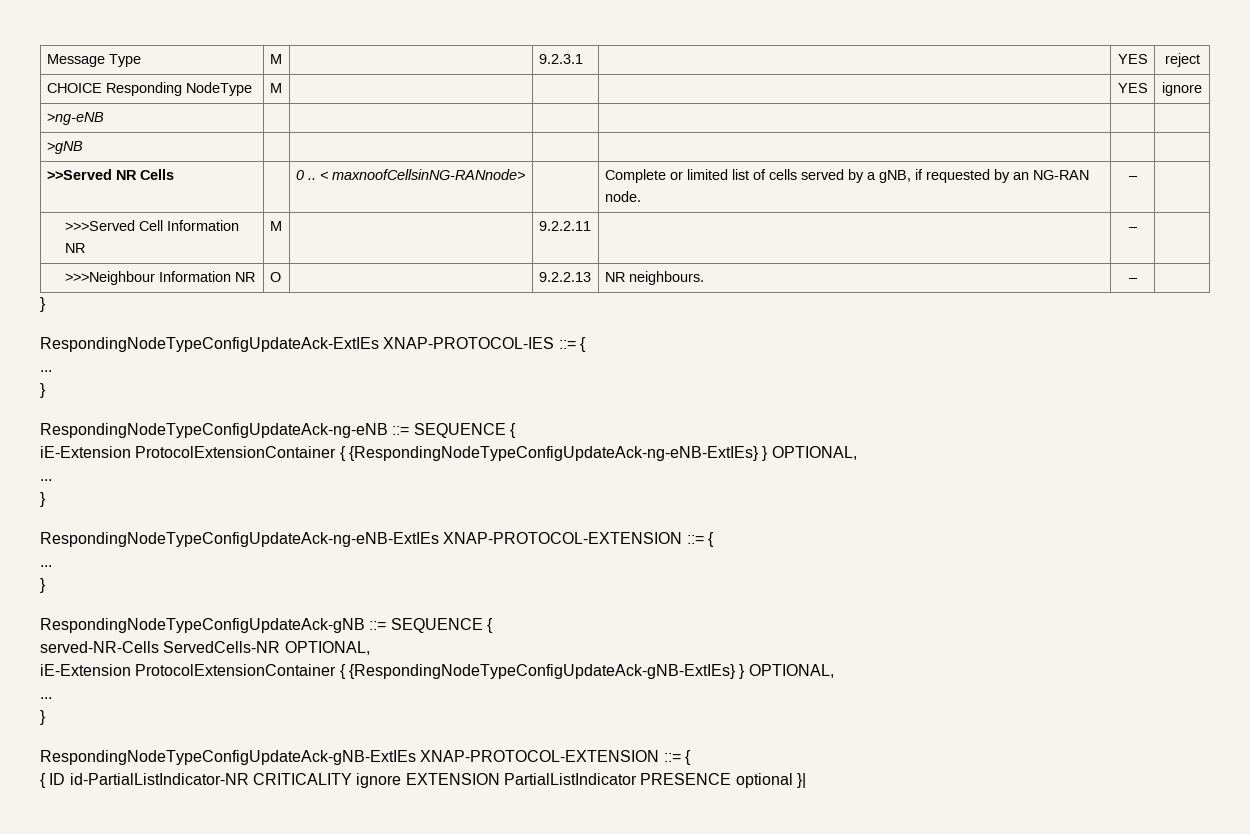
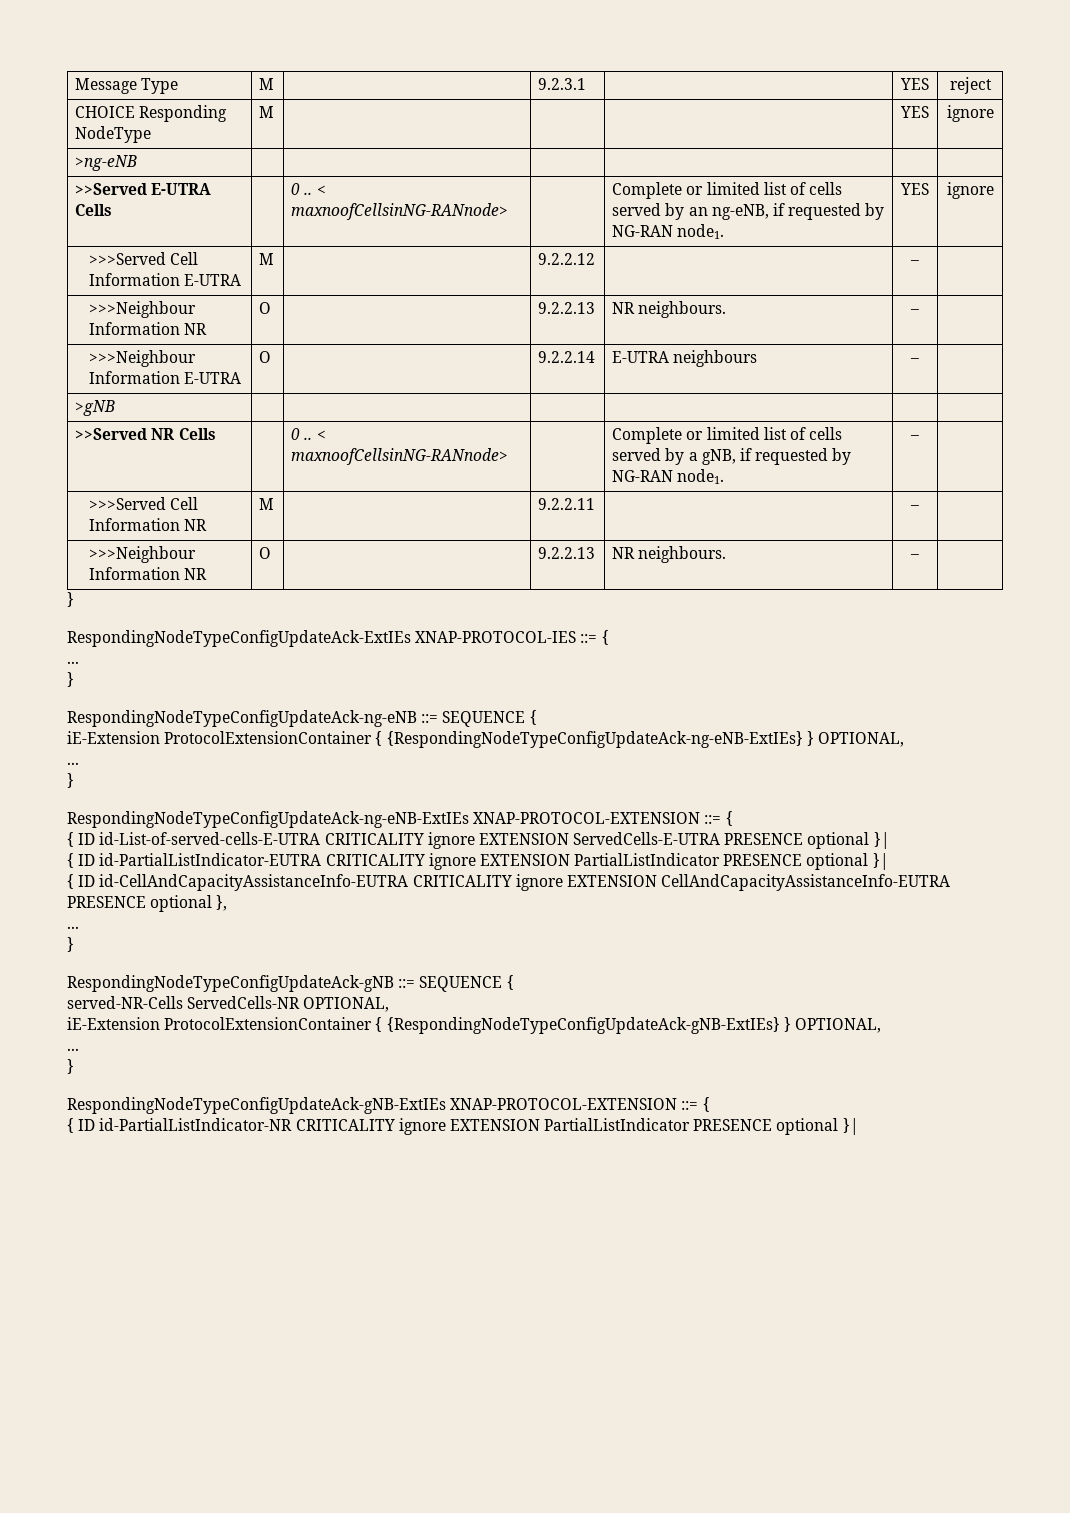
(104, 118) none -> [75,183,212,195] [75,204,113,216] [291,183,326,195] [291,203,509,220] [612,182,843,199] [612,203,885,220] [612,224,725,239] [900,183,929,195] [946,182,994,199] [89,252,199,265] [89,273,242,286] [259,253,275,265] [538,253,596,265] [910,260,919,265] [89,301,197,318] [89,322,208,335] [259,302,272,314] [538,302,596,314] [612,301,727,318] [910,309,919,314] [89,350,197,367] [89,371,242,384] [259,351,272,363] [538,351,596,363] [612,350,758,367] [910,358,919,363] // >>Served E-UTRA Cells | | 0 .. < maxnoofCellsinNG-RANnode> | | Complete or limited list of cells served by an ng-eNB, if requested by NG-RAN node1. | YES | ignore // >>>Served Cell Information E-UTRA | M | | 9.2.2.12 | | – | // >>>Neighbour Information NR | O | | 9.2.2.13 | NR neighbours. | – | // >>>Neighbour Information E-UTRA | O | | 9.2.2.14 | E-UTRA neighbours | – |
[1012,170,1089,180] [604,191,641,202] an NG-RAN node. -> [612,469,725,484] NG-RAN node1.
(714, 539) none -> [67,832,890,849] [67,853,889,870] [67,874,951,891] [67,895,228,912] // { ID id-List-of-served-cells-E-UTRA CRITICALITY ignore EXTENSION ServedCells-E-UTRA PRESENCE optional }| // { ID id-PartialListIndicator-EUTRA CRITICALITY ignore EXTENSION PartialListIndicator PRESENCE optional }| // { ID id-CellAndCapacityAssistanceInfo-EUTRA CRITICALITY ignore EXTENSION CellAndCapacityAssistanceInfo-EUTRA PRESENCE optional },

